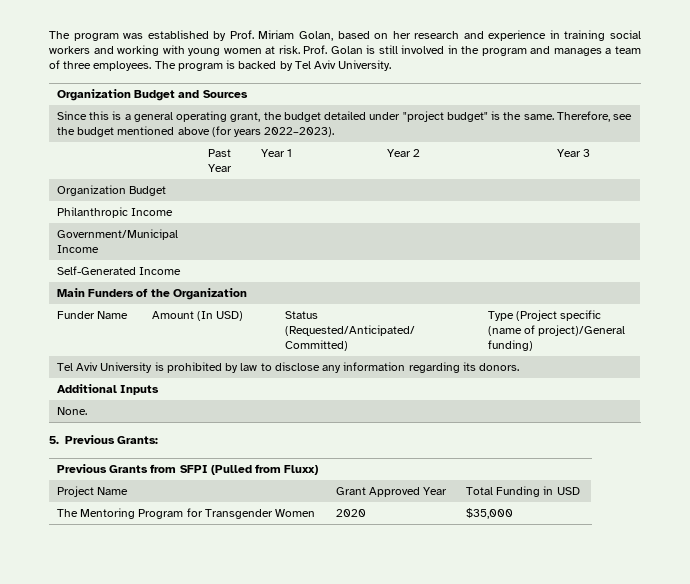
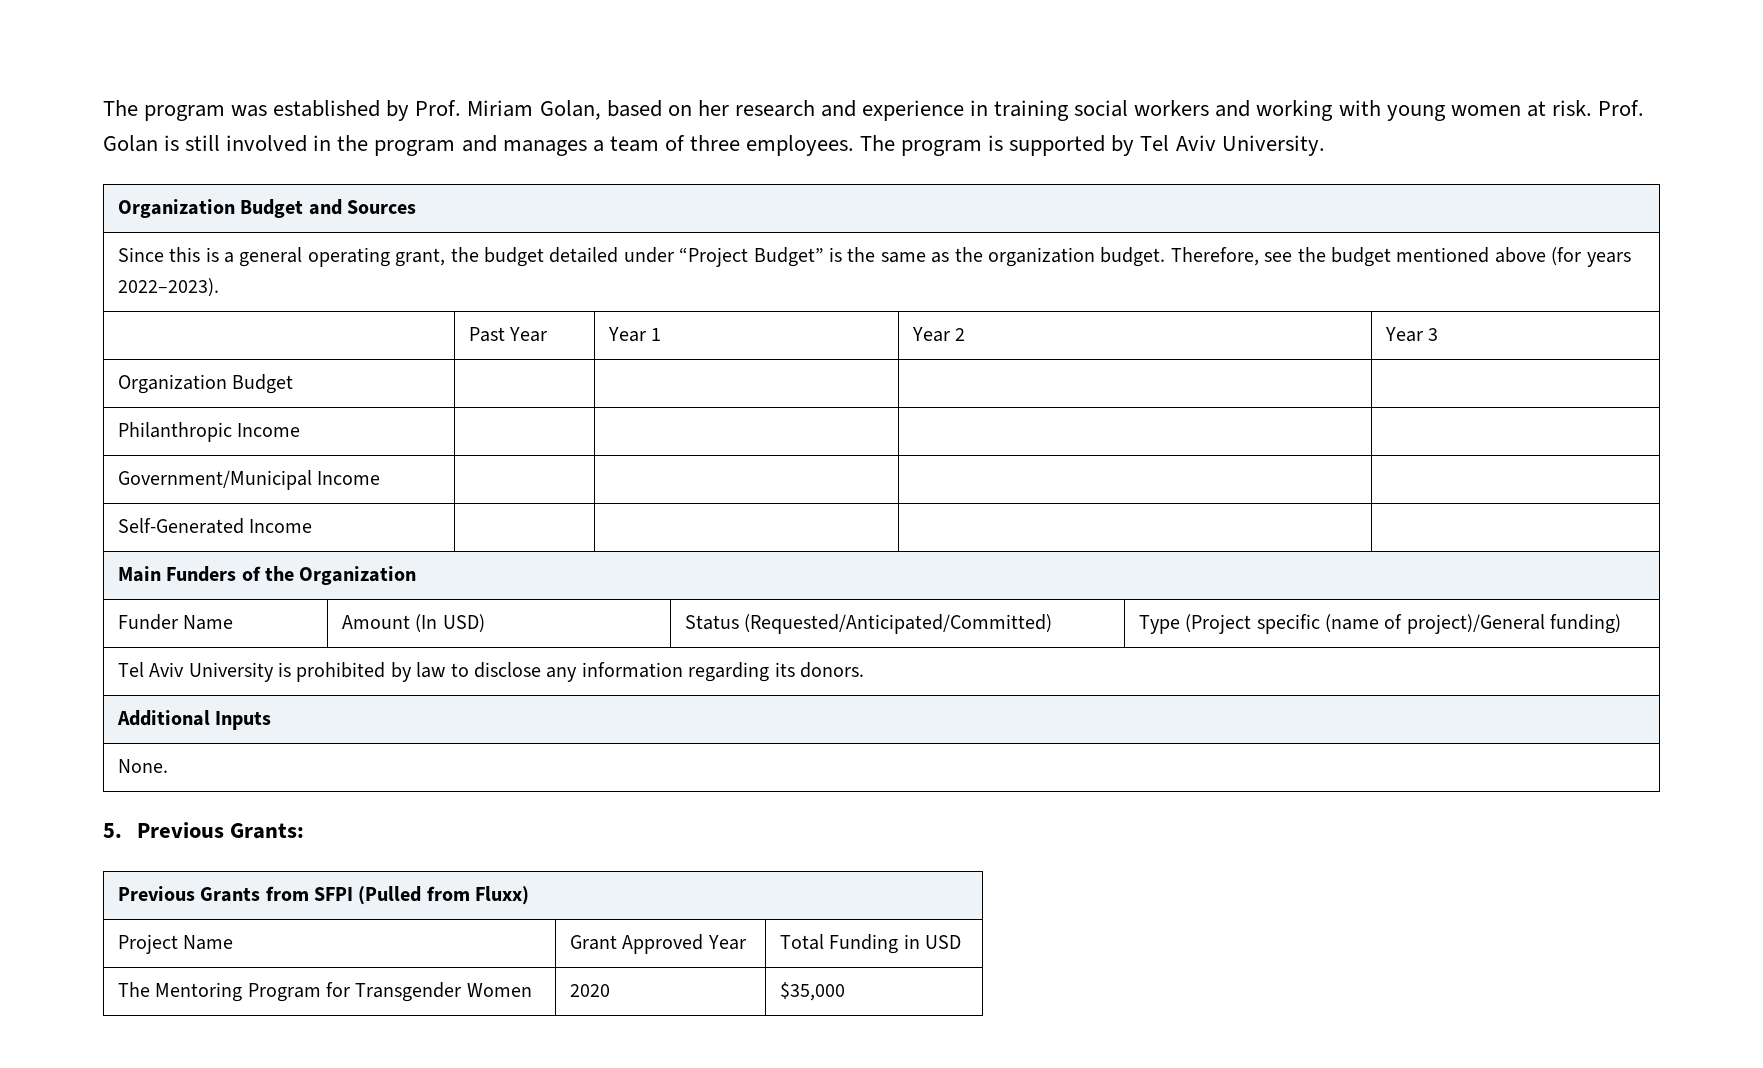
[238,61,277,69] backed -> [1009,135,1106,156] supported
[402,111,554,122] "project budget" is the same. -> [679,247,1166,267] “Project Budget” is the same as the organization budget.

